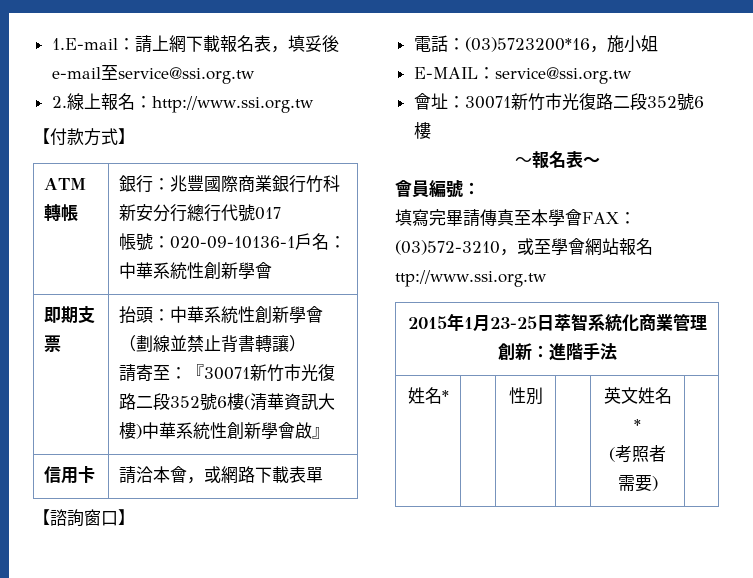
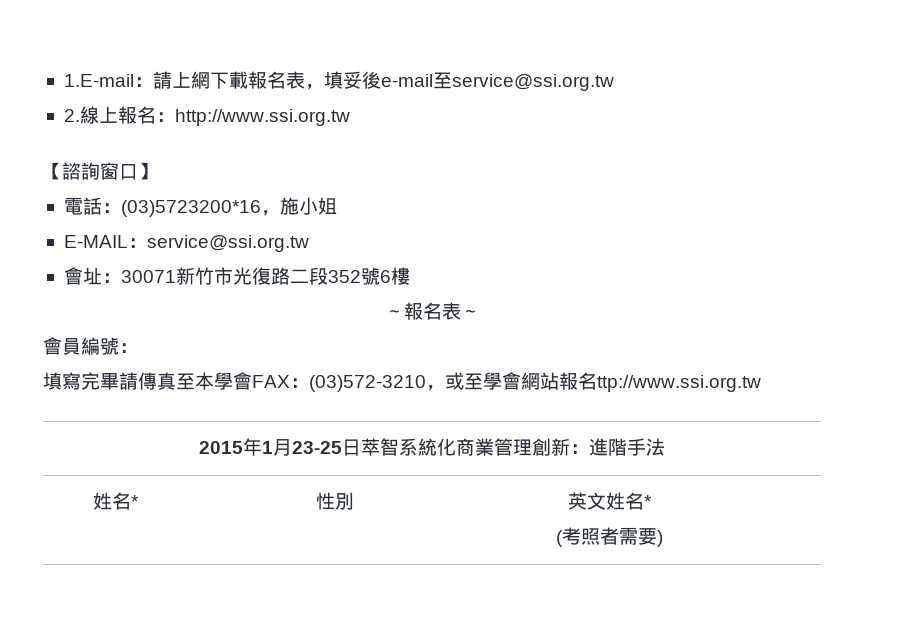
[33,128,135,146] [44,178,87,190] [44,204,79,221] [119,175,341,193] [119,204,282,222] [119,233,347,251] [119,262,273,280] [44,305,96,324] [44,335,62,352] [119,306,324,324] [119,335,307,352] [119,364,336,382] [119,393,336,411] [119,422,330,440] [44,466,96,484] [119,466,324,484] // 【付款方式】 // ATM轉帳 | 銀行：兆豐國際商業銀行竹科新安分行總行代號017 // 帳號：020-09-10136-1戶名：中華系統性創新學會 // 即期支票 | 抬頭：中華系統性創新學會（劃線並禁止背書轉讓） // 請寄至：『30071新竹市光復路二段352號6樓(清華資訊大樓)中華系統性創新學會啟』 // 信用卡 | 請洽本會，或網路下載表單 -> (350, 117) none

